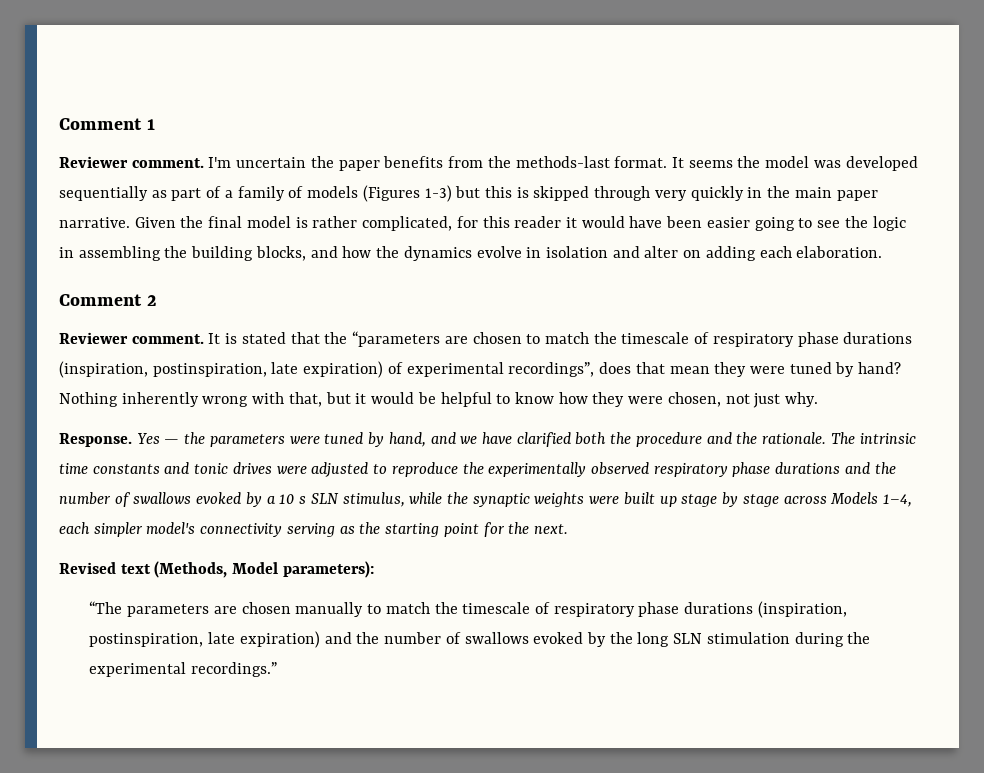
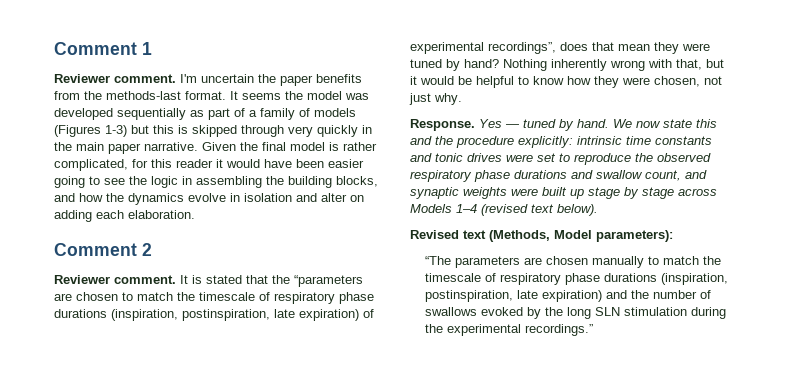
[184,432,855,447] the parameters were tuned by hand, and we have clarified both the procedure and the rationale. The -> [523,119,717,131] [410,136,573,148] tuned by hand. We now state this and the procedure explicitly:
[311,462,370,477] adjusted -> [537,153,556,162] set
[488,462,587,477] experimentally -> (653, 157) none
[874,462,896,474] [59,492,468,507] the number of swallows evoked by a 10 s SLN stimulus, while the -> [596,170,707,181] swallow count, and
[882,494,912,507] [59,522,568,537] 1–4, each simpler model's connectivity serving as the starting point for the next. -> [456,204,598,216] 1–4 (revised text below).

